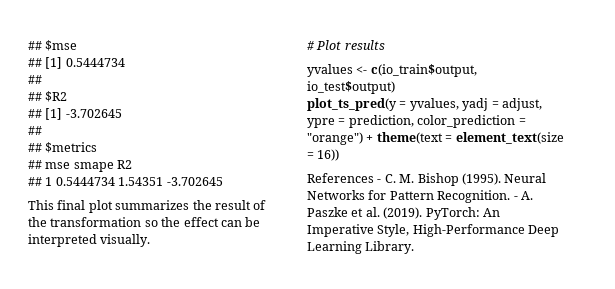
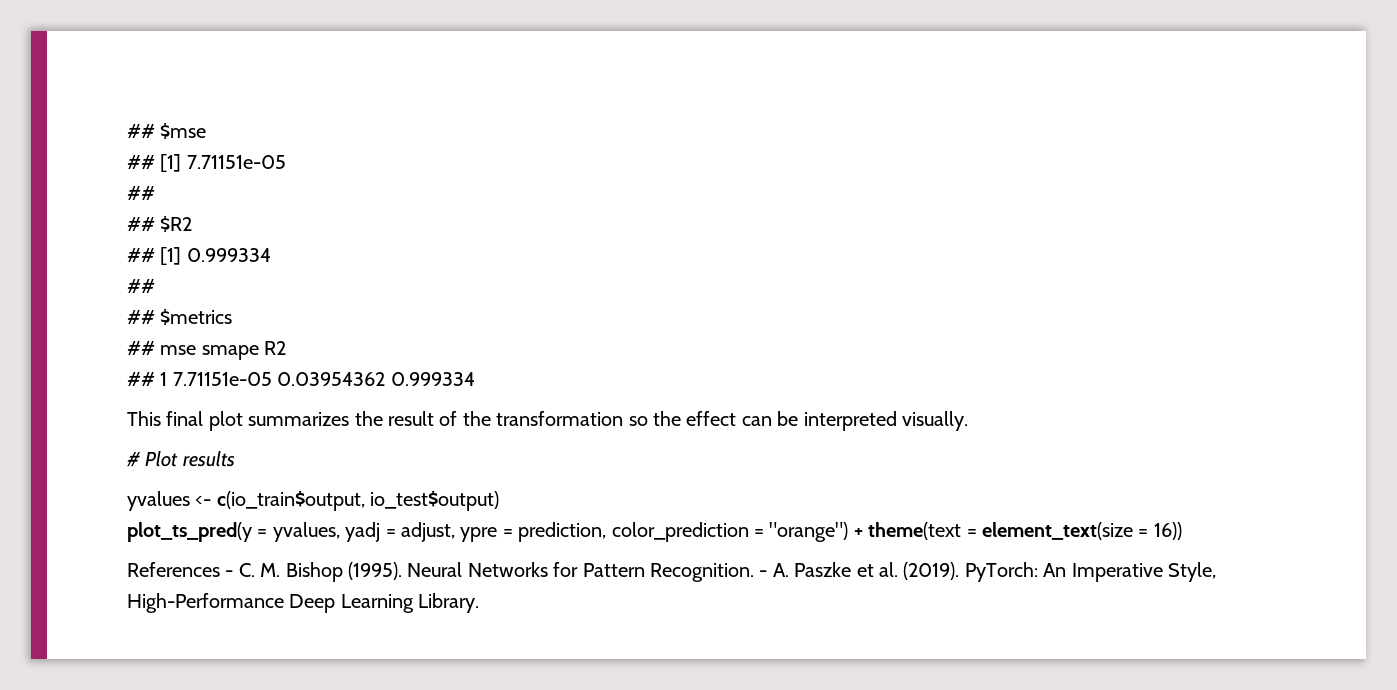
[65,58,125,67] 0.5444734 -> [186,155,286,169] 7.71151e-05
[65,109,122,118] -3.702645 -> [186,248,271,262] 0.999334
[55,177,223,186] 0.5444734 1.54351 -3.702645 -> [172,372,475,386] 7.71151e-05 0.03954362 0.999334

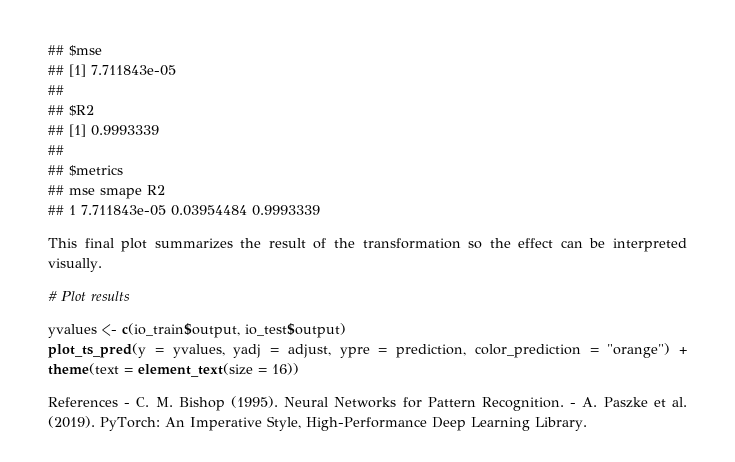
[186,155,286,169] 7.71151e-05 -> [91,65,176,76] 7.711843e-05
[186,248,271,262] 0.999334 -> [91,125,159,136] 0.9993339
[172,372,475,386] 7.71151e-05 0.03954362 0.999334 -> [81,205,320,216] 7.711843e-05 0.03954484 0.9993339

